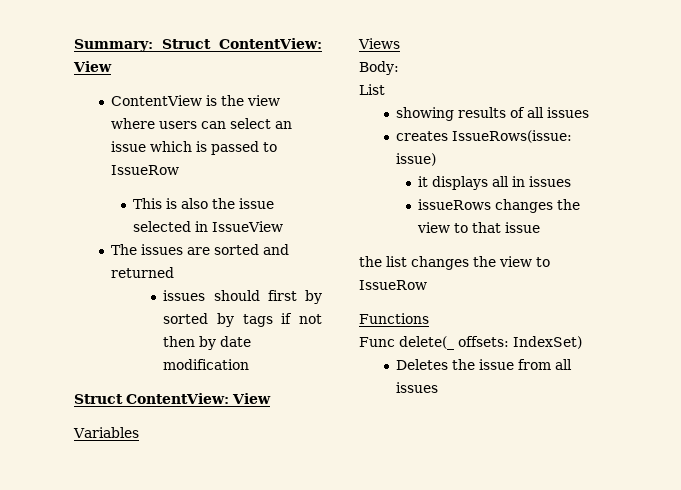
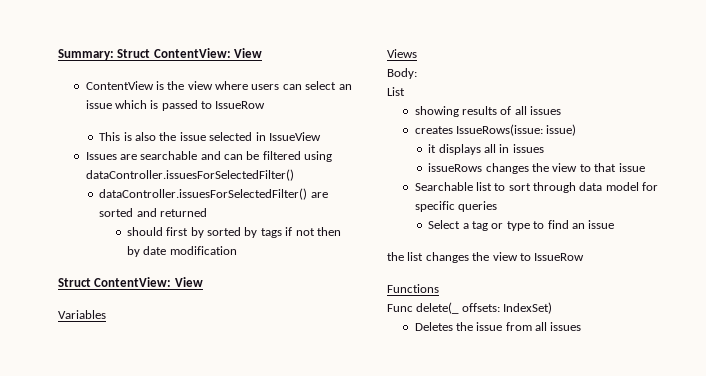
[111,244,184,255] The issues -> [85,151,333,162] [85,169,294,181] [99,188,308,200] Issues are searchable and can be filtered using dataController.issuesForSelectedFilter() // dataController.issuesForSelectedFilter()
[163,290,206,301] issues -> (208, 212) none
(541, 227) none -> [414,182,659,193] [414,201,497,212] [428,220,615,231] // Searchable list to sort through data model for specific queries // Select a tag or type to find an issue

